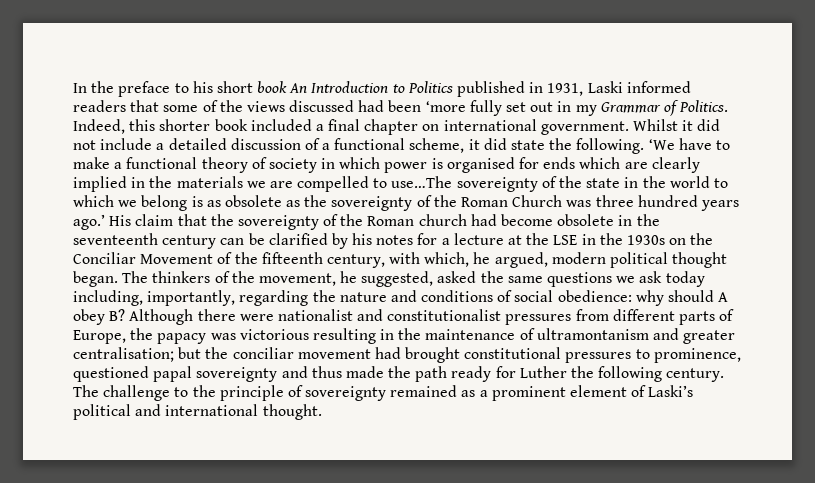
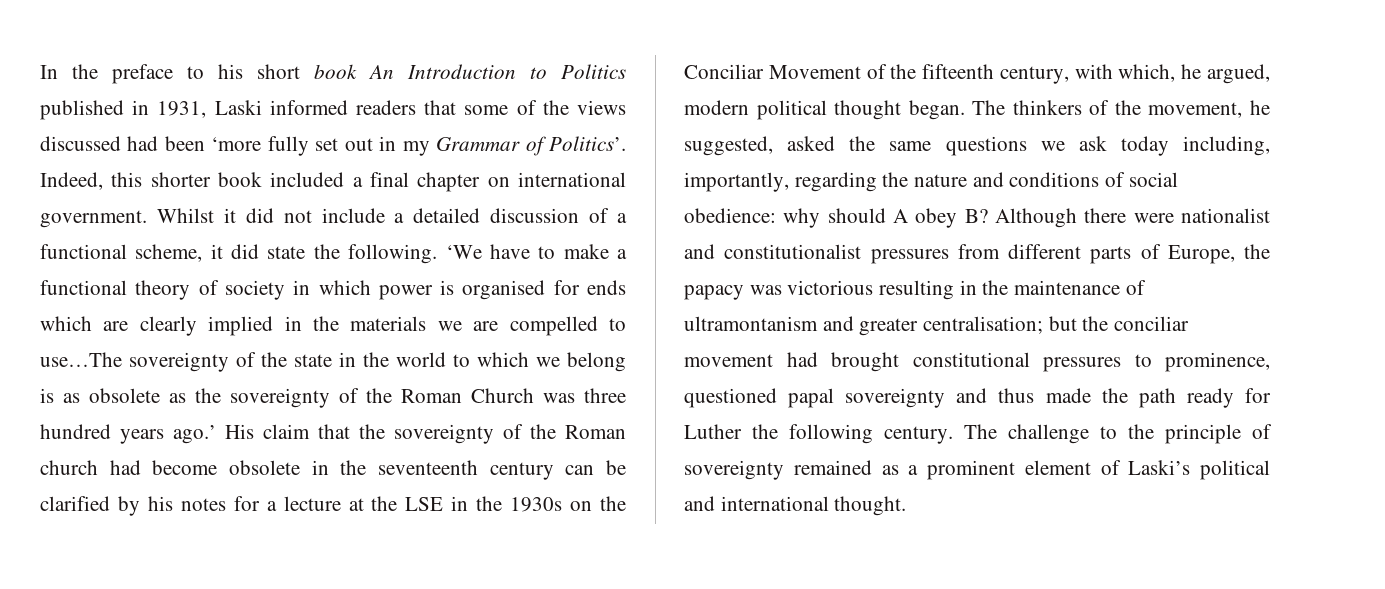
[679,100,729,112] Politics. -> [549,136,626,151] Politics’.

